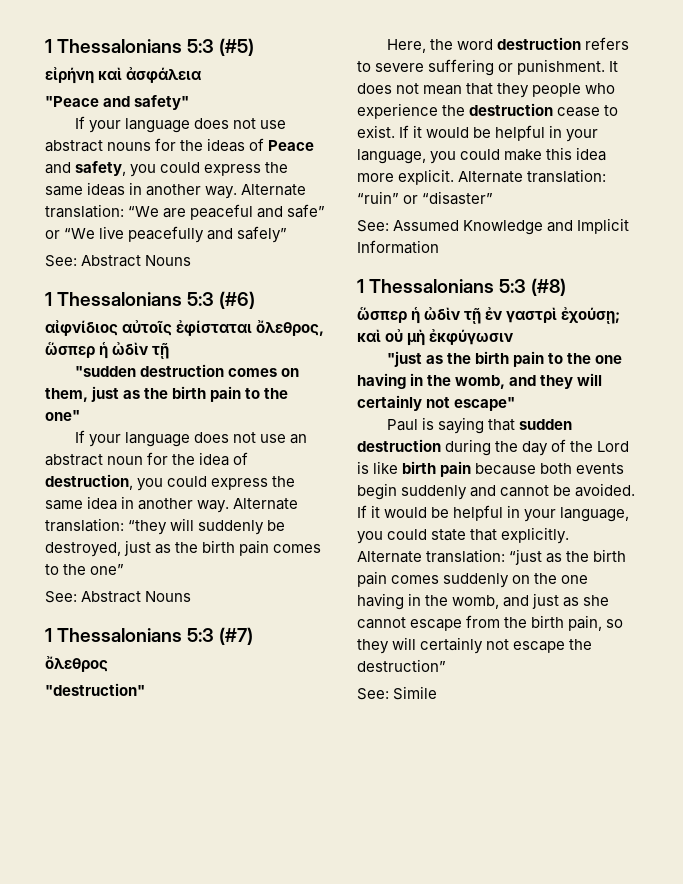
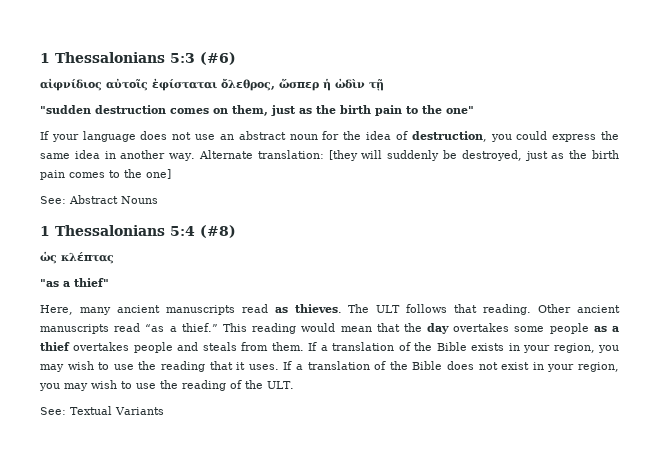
[45,38,255,56] [45,67,202,84] [45,95,190,110] [75,116,287,133] [45,138,315,152] [45,161,289,177] [45,182,307,199] [45,204,326,220] [45,226,288,243] [45,255,192,267] [45,292,215,306] 1 Thessalonians 5:3 (#5) // εἰρήνη καὶ ἀσφάλεια // "Peace and safety" // If your language does not use abstract nouns for the ideas of Peace and safety, you could express the same ideas in another way. Alternate translation: “We are peaceful and safe” or “We live peacefully and safely” // See: Abstract Nouns // 1 Thessalonians 5:3 -> [40,52,195,63] 1 Thessalonians 5:3
[128,520,168,535] “they -> [328,150,358,161] [they
[90,564,125,575] [45,591,192,603] [45,627,254,645] [45,656,108,672] [45,683,145,696] [387,37,630,53] [357,59,619,76] [357,83,616,98] [357,103,619,119] [357,125,599,142] [357,147,607,164] [357,169,607,185] [357,191,494,205] [357,218,630,235] [357,240,439,254] [357,278,567,296] [357,307,621,324] [357,329,514,346] [387,351,623,367] [357,373,603,389] [357,395,516,411] [387,417,573,434] [357,439,630,456] [357,461,625,477] [357,483,636,500] [357,505,630,522] [357,527,570,544] [357,549,627,565] [357,571,589,588] [357,593,610,610] [357,615,624,631] [357,637,593,654] [357,659,446,672] [357,686,438,700] one” // See: Abstract Nouns // 1 Thessalonians 5:3 (#7) // ὄλεθρος // "destruction" // Here, the word destruction refers to severe suffering or punishment. It does not mean that they people who experience the destruction cease to exist. If it would be helpful in your language, you could make this idea more explicit. Alternate translation: “ruin” or “disaster” // See: Assumed Knowledge and Implicit Information // 1 Thessalonians 5:3 (#8) // ὥσπερ ἡ ὠδὶν τῇ ἐν γαστρὶ ἐχούσῃ; καὶ οὐ μὴ ἐκφύγωσιν // "just as the birth pain to the one having in the womb, and they will certainly not escape" // Paul is saying that sudden destruction during the day of the Lord is like birth pain because both events begin suddenly and cannot be avoided. If it would be helpful in your language, you could state that explicitly. Alternate translation: “just as the birth pain comes suddenly on the one having in the womb, and just as she cannot escape from the birth pain, so they will certainly not escape the destruction” // See: Simile -> [146,169,171,179] [40,195,158,204] [40,225,236,238] [40,251,114,264] [40,278,109,287] [40,304,620,315] [40,323,619,334] [40,342,620,353] [40,361,620,372] [39,380,294,391] [40,406,164,415] one] // See: Abstract Nouns // 1 Thessalonians 5:4 (#8) // ὡς κλέπτας // "as a thief" // Here, many ancient manuscripts read as thieves. The ULT follows that reading. Other ancient manuscripts read “as a thief.” This reading would mean that the day overtakes some people as a thief overtakes people and steals from them. If a translation of the Bible exists in your region, you may wish to use the reading that it uses. If a translation of the Bible does not exist in your region, you may wish to use the reading of the ULT. // See: Textual Variants

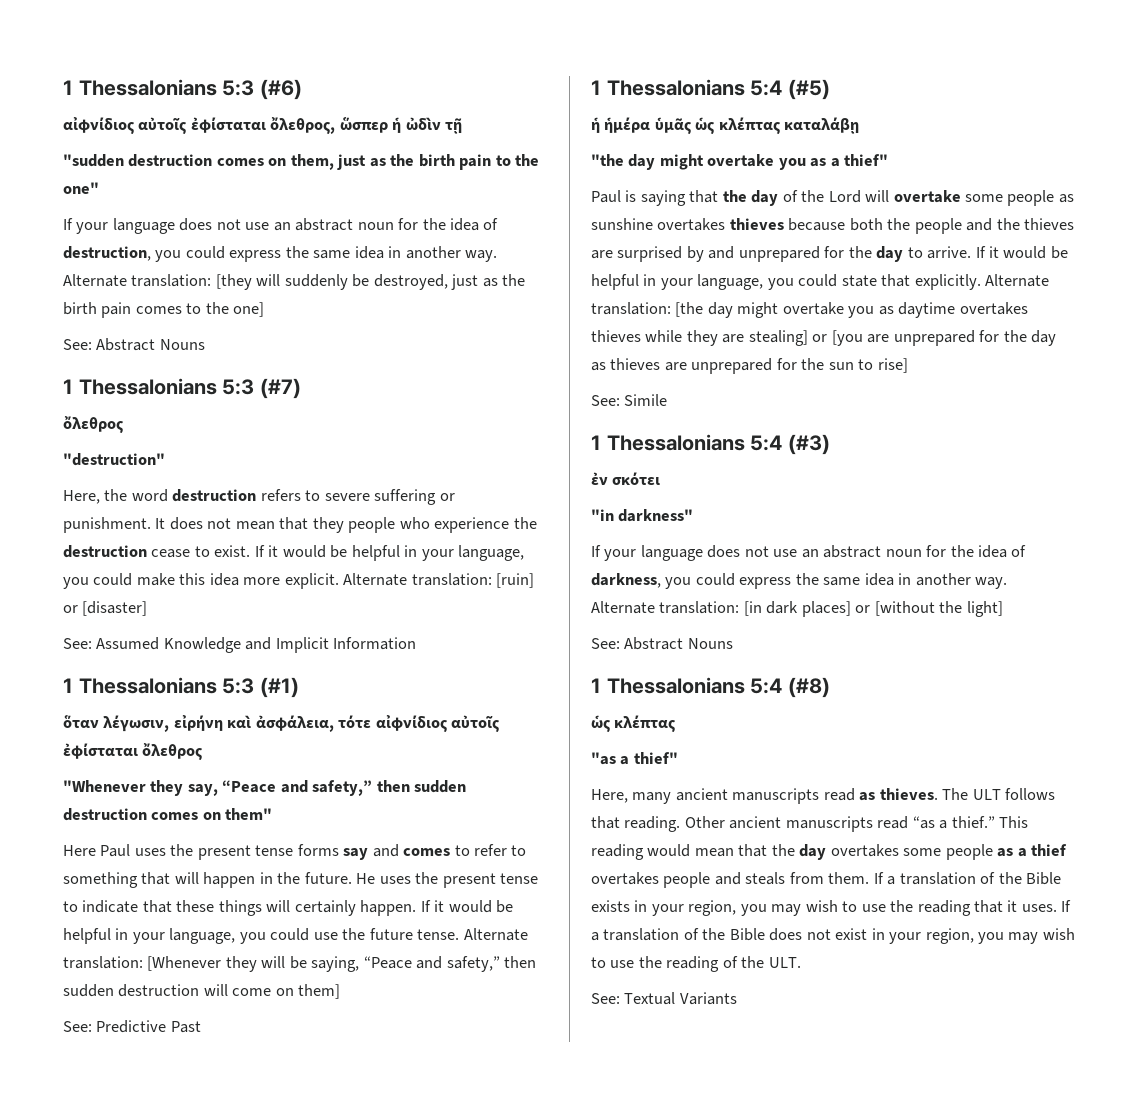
(158, 200) none -> [63,378,301,399] [63,416,124,433] [63,453,165,466] [63,489,455,505] [63,517,537,533] [63,545,525,561] [63,573,535,589] [63,601,148,616] [63,637,417,653] [63,677,299,698] [63,715,501,732] [63,743,204,760] [63,780,467,796] [63,808,273,821] [63,844,527,860] [63,872,539,888] [63,900,514,916] [63,928,528,944] [63,956,537,972] [63,984,341,999] [63,1020,201,1033] [591,79,830,100] [591,117,860,134] [591,154,889,170] [591,190,1074,206] [591,218,1075,234] [591,246,1068,262] [591,274,1050,290] [591,302,1028,318] [591,330,1057,346] [591,358,908,374] [591,394,668,406] [591,434,830,455] [591,472,661,485] [591,509,694,522] [591,545,1027,561] [591,573,1008,589] [591,601,1003,617] [591,637,733,650] // 1 Thessalonians 5:3 (#7) // ὄλεθρος // "destruction" // Here, the word destruction refers to severe suffering or punishment. It does not mean that they people who experience the destruction cease to exist. If it would be helpful in your language, you could make this idea more explicit. Alternate translation: [ruin] or [disaster] // See: Assumed Knowledge and Implicit Information // 1 Thessalonians 5:3 (#1) // ὅταν λέγωσιν, εἰρήνη καὶ ἀσφάλεια, τότε αἰφνίδιος αὐτοῖς ἐφίσταται ὄλεθρος // "Whenever they say, “Peace and safety,” then sudden destruction comes on them" // Here Paul uses the present tense forms say and comes to refer to something that will happen in the future. He uses the present tense to indicate that these things will certainly happen. If it would be helpful in your language, you could use the future tense. Alternate translation: [Whenever they will be saying, “Peace and safety,” then sudden destruction will come on them] // See: Predictive Past // 1 Thessalonians 5:4 (#5) // ἡ ἡμέρα ὑμᾶς ὡς κλέπτας καταλάβῃ // "the day might overtake you as a thief" // Paul is saying that the day of the Lord will overtake some people as sunshine overtakes thieves because both the people and the thieves are surprised by and unprepared for the day to arrive. If it would be helpful in your language, you could state that explicitly. Alternate translation: [the day might overtake you as daytime overtakes thieves while they are stealing] or [you are unprepared for the day as thieves are unprepared for the sun to rise] // See: Simile // 1 Thessalonians 5:4 (#3) // ἐν σκότει // "in darkness" // If your language does not use an abstract noun for the idea of darkness, you could express the same idea in another way. Alternate translation: [in dark places] or [without the light] // See: Abstract Nouns

